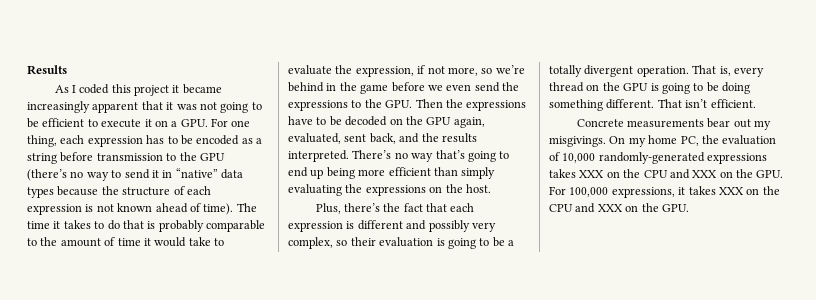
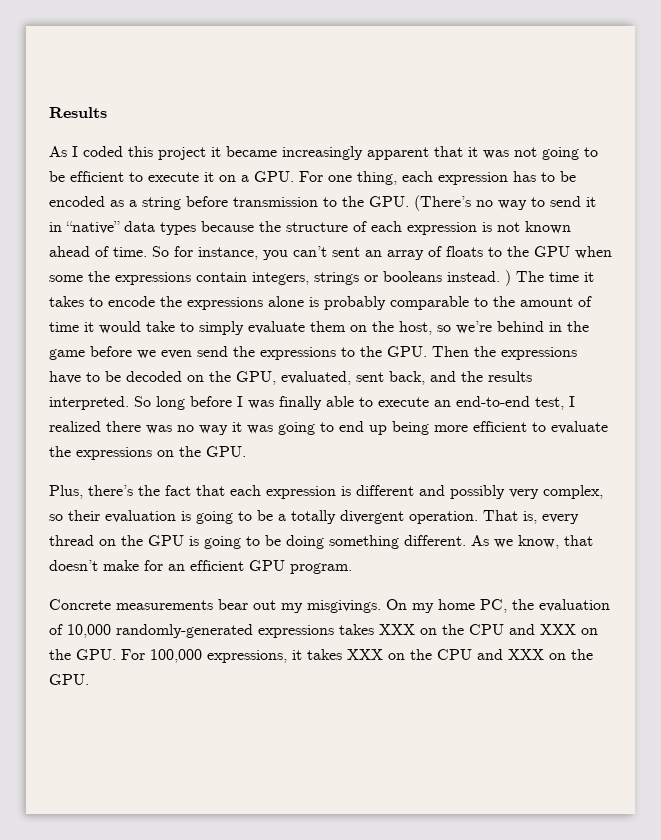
[199,153,225,161] [27,169,67,181] GPU (there’s -> [369,195,471,211] GPU. (There’s
[203,203,234,215] time). -> [113,246,612,260] [49,270,511,286] time. So for instance, you can’t sent an array of floats to the GPU when some the expressions contain integers, strings or booleans instead. )
[107,220,144,230] do that -> [108,296,304,310] encode the expressions alone
[288,65,478,77] evaluate the expression, if not more, -> [199,321,432,335] simply evaluate them on the host,
[426,117,485,128] GPU again, -> [236,371,276,385] GPU,
[352,150,465,162] There’s no way that’s -> [134,396,575,410] [49,421,273,435] So long before I was finally able to execute an end-to-end test, I realized there was no way it was
[433,167,496,179] [288,184,342,196] than simply evaluating -> [532,421,608,434] to evaluate
[465,184,491,193] host. -> [206,446,246,457] GPU.
[657,99,756,108] That isn’t efficient. -> [471,535,593,549] [49,560,352,574] As we know, that doesn’t make for an efficient GPU program.

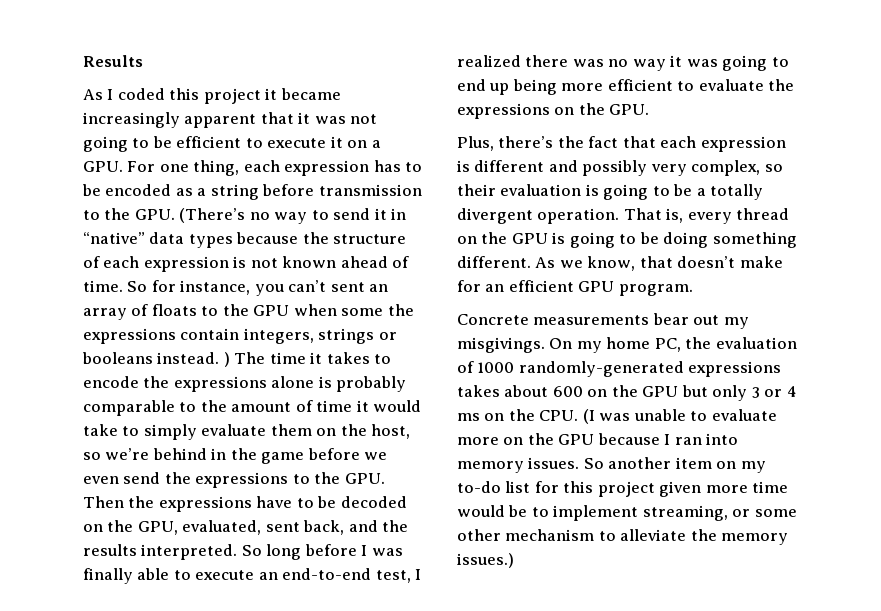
[67,624,111,638] 10,000 -> [477,362,515,373] 1000
[379,624,598,635] [49,649,593,663] [49,674,89,685] XXX on the CPU and XXX on the GPU. For 100,000 expressions, it takes XXX on the CPU and XXX on the GPU. -> [504,385,797,401] [457,409,777,424] [457,433,739,445] [457,457,766,473] [457,481,789,497] [457,505,797,521] [457,529,789,545] [457,553,514,568] about 600 on the GPU but only 3 or 4 ms on the CPU. (I was unable to evaluate more on the GPU because I ran into memory issues. So another item on my to-do list for this project given more time would be to implement streaming, or some other mechanism to alleviate the memory issues.)

